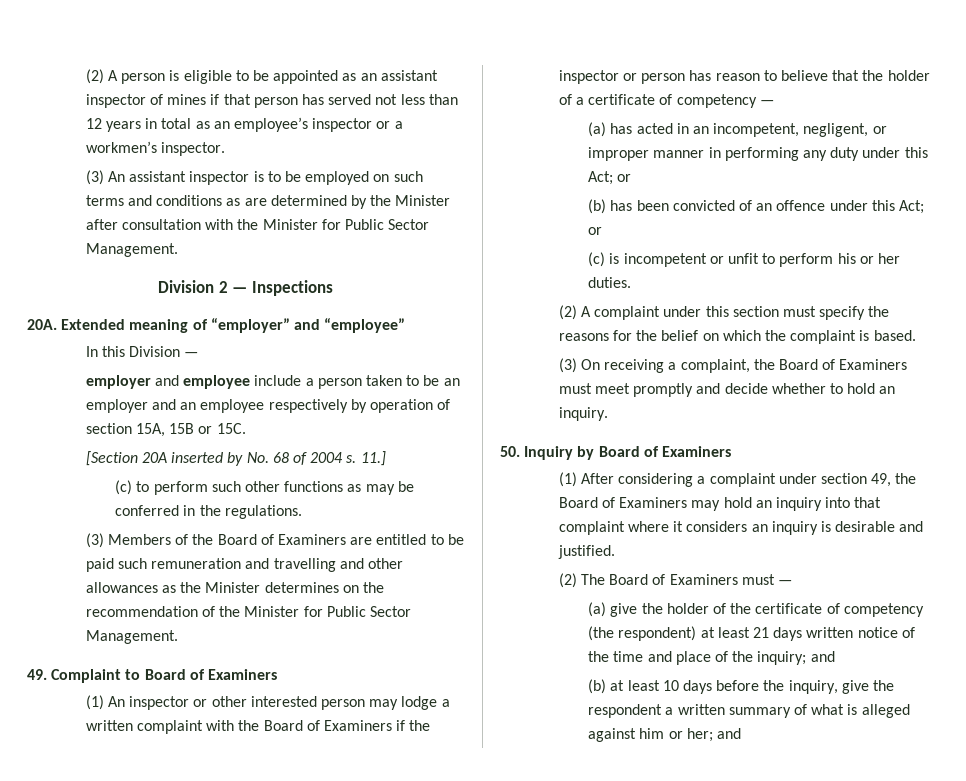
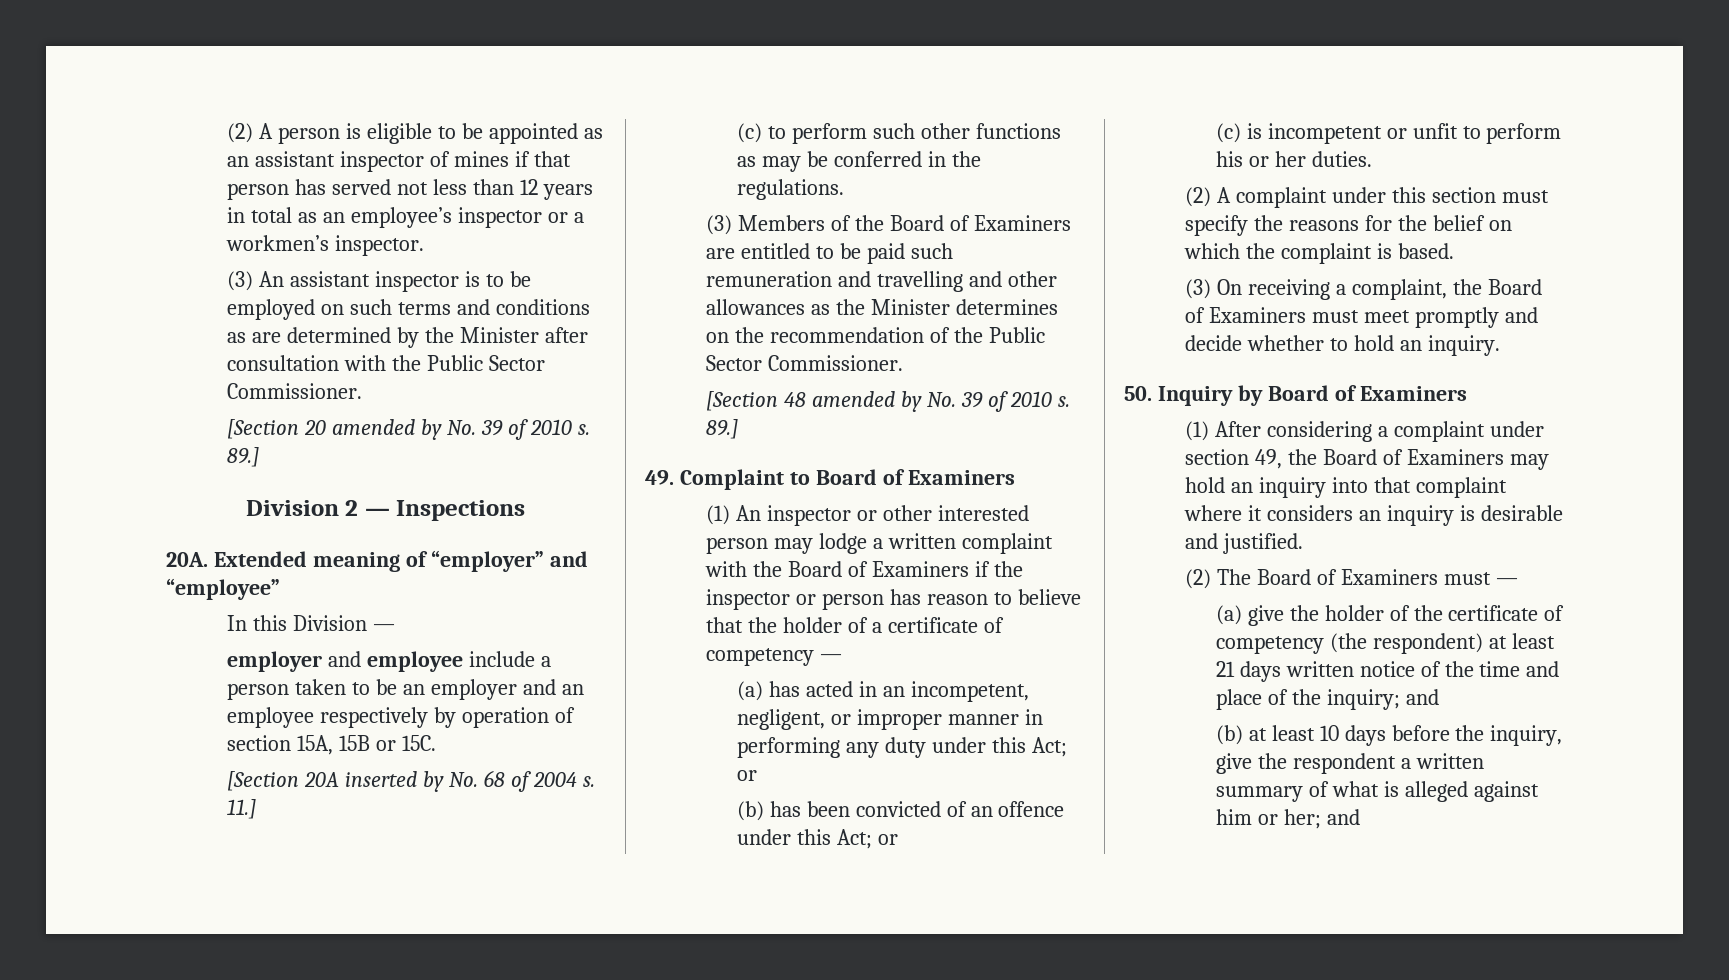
[262,219,430,230] [85,243,178,257] Minister for Public Sector Management. -> [427,355,545,371] [227,383,363,399] [227,419,590,440] [227,447,260,467] Public Sector Commissioner. // [Section 20 amended by No. 39 of 2010 s. 89.]
[244,606,411,617] [85,630,178,644] Minister for Public Sector Management. -> [988,327,1045,343] [706,355,904,371] [706,391,1070,412] [706,419,739,439] Public Sector Commissioner. // [Section 48 amended by No. 39 of 2010 s. 89.]

